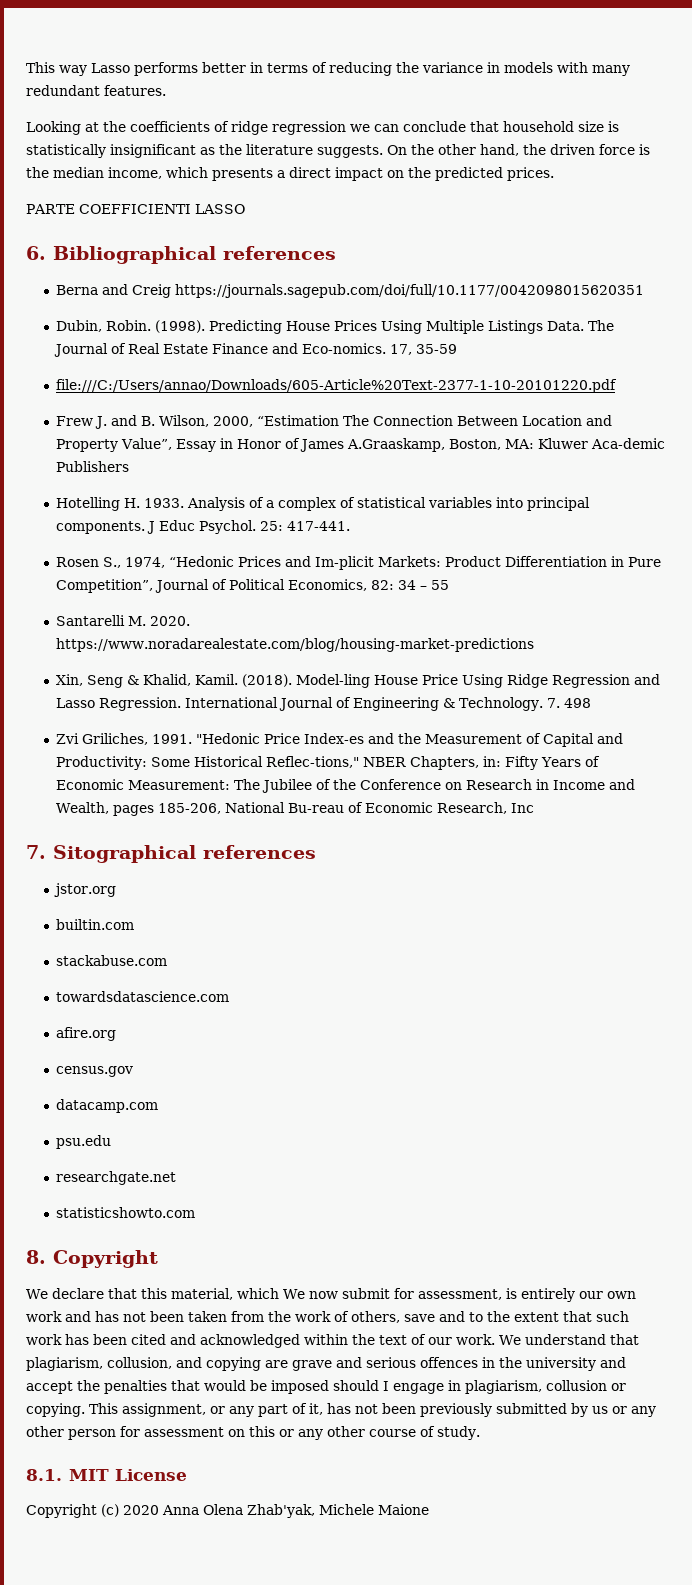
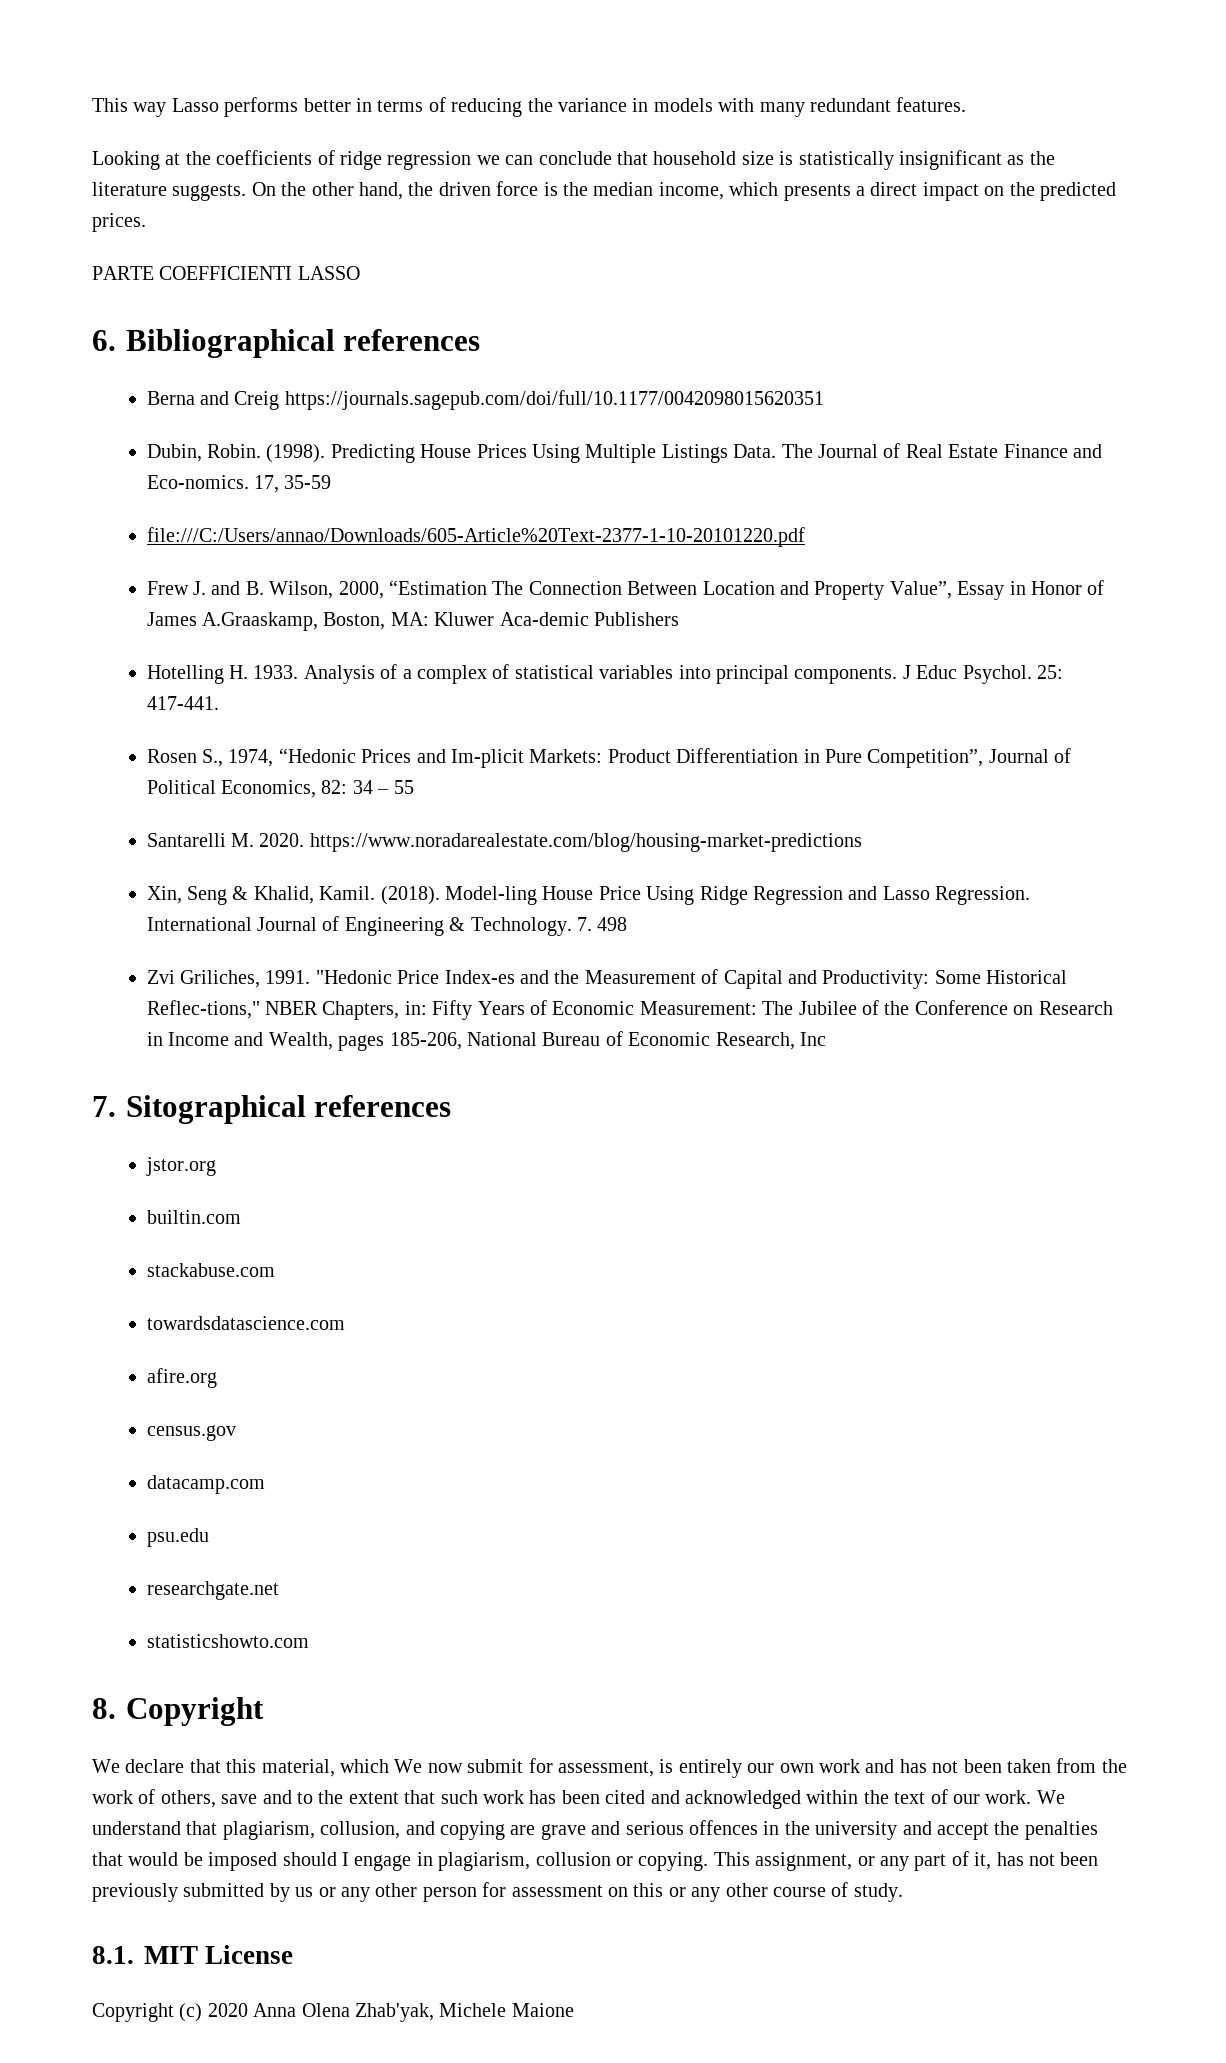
[287,803,344,813] Bu-reau -> [542,1032,601,1046] Bureau

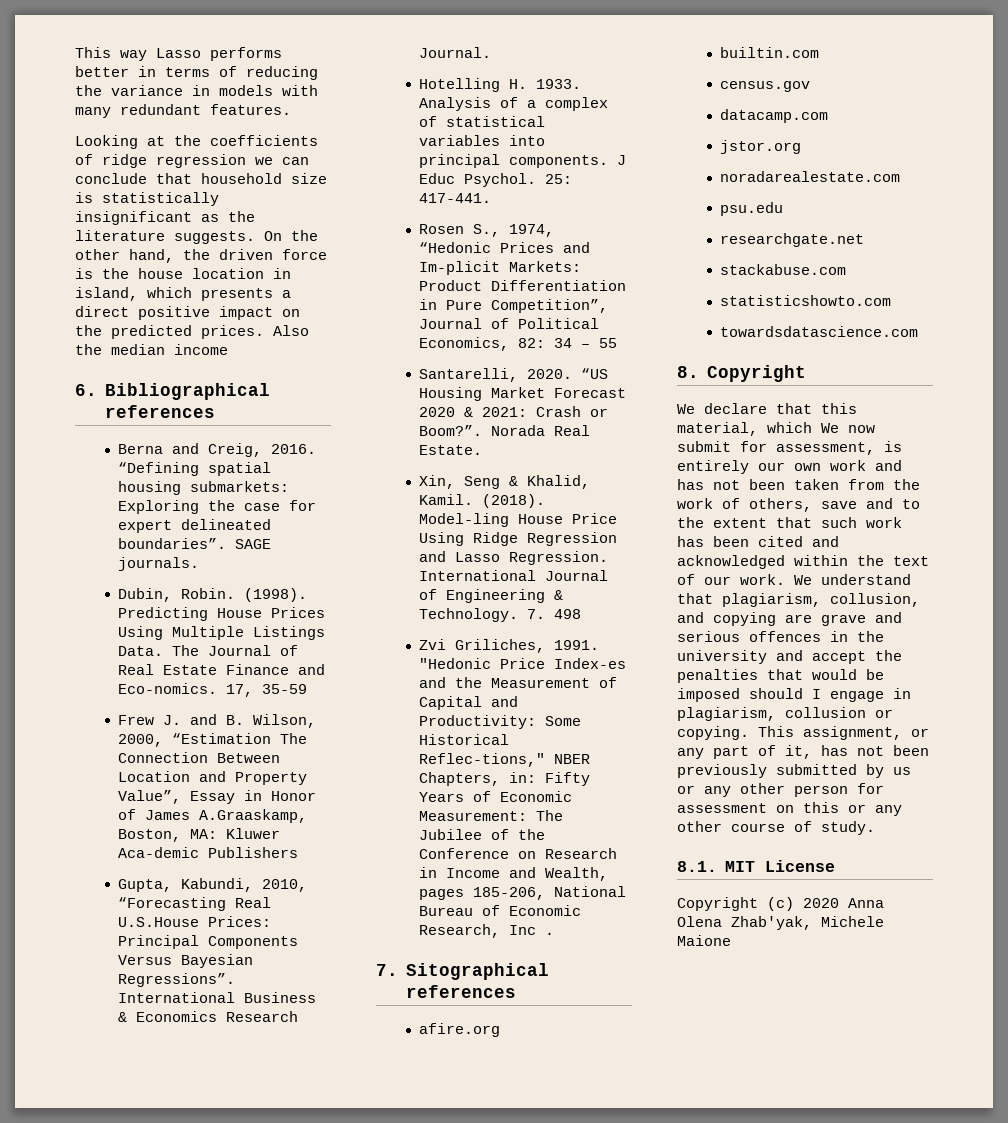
[593,182,724,200] median income, -> [138,268,291,279] [75,287,138,301] house location in island,
(918, 189) none -> [138,306,210,320] positive
[92,266,360,280] // PARTE COEFFICIENTI LASSO -> [273,325,309,336] [75,344,228,355] Also the median income
[234,390,824,410] Creig https://journals.sagepub.com/doi/full/10.1177/0042098015620351 -> [208,443,317,457] [118,462,272,476] [118,481,290,495] [118,500,317,514] [118,519,272,533] [118,538,272,549] [118,557,200,571] Creig, 2016. “Defining spatial housing submarkets: Exploring the case for expert delineated boundaries”. SAGE journals.
[146,527,805,547] // file:///C:/Users/annao/Downloads/605-Article%20Text-2377-1-10-20101220.pdf -> (308, 689) none
(680, 619) none -> [118,878,308,892] [118,897,272,911] [118,916,272,927] [118,935,299,949] [118,954,254,968] [118,973,236,987] [118,992,317,1003] [118,1011,299,1022] [419,47,492,58] // Gupta, Kabundi, 2010, “Forecasting Real U.S.House Prices: Principal Components Versus Bayesian Regressions”. International Business & Economics Research Journal.
[146,833,862,852] Santarelli M. 2020. https://www.noradarealestate.com/blog/housing-market-predictions -> [419,368,609,382] [419,387,627,401] [419,406,609,417] [419,425,591,436] [419,445,483,455] Santarelli, 2020. “US Housing Market Forecast 2020 & 2021: Crash or Boom?”. Norada Real Estate.
(827, 1039) none -> [545,932,555,935] .
[145,1157,216,1176] jstor.org -> [419,1023,501,1037] afire.org
[146,1263,275,1277] [146,1316,345,1330] [146,1368,217,1388] // stackabuse.com // towardsdatascience.com // afire.org -> (820, 52) none
(265, 1484) none -> [720,140,802,154] [720,171,901,182] // jstor.org // noradarealestate.com
(279, 1590) none -> [720,264,847,275] // stackabuse.com
(309, 1641) none -> [720,326,919,337] // towardsdatascience.com

